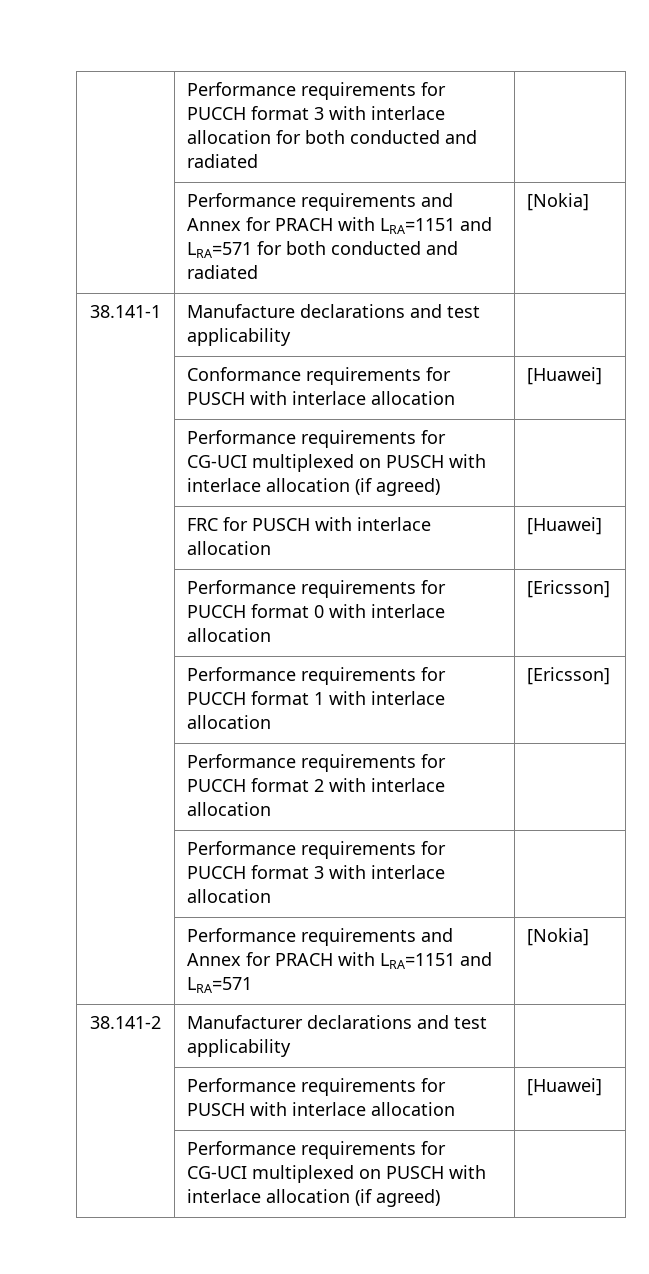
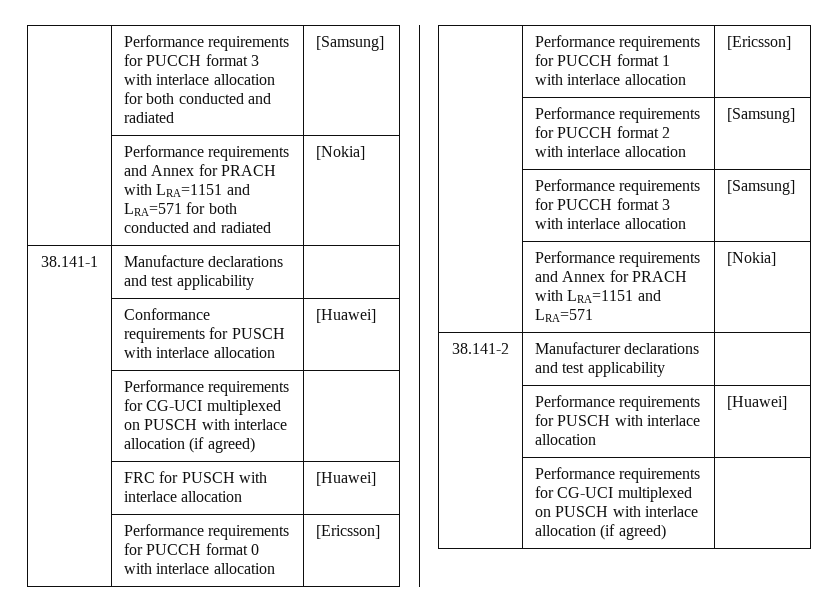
(259, 161) none -> [316,36,385,51] [Samsung]
(272, 809) none -> [727,108,796,123] [Samsung]
(272, 896) none -> [727,180,796,195] [Samsung]

